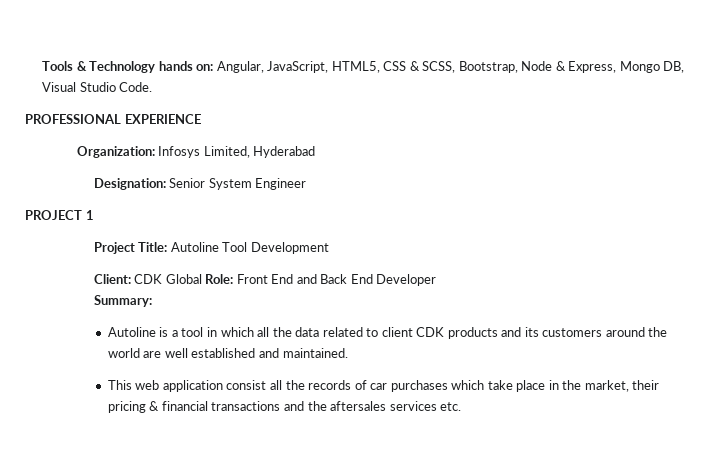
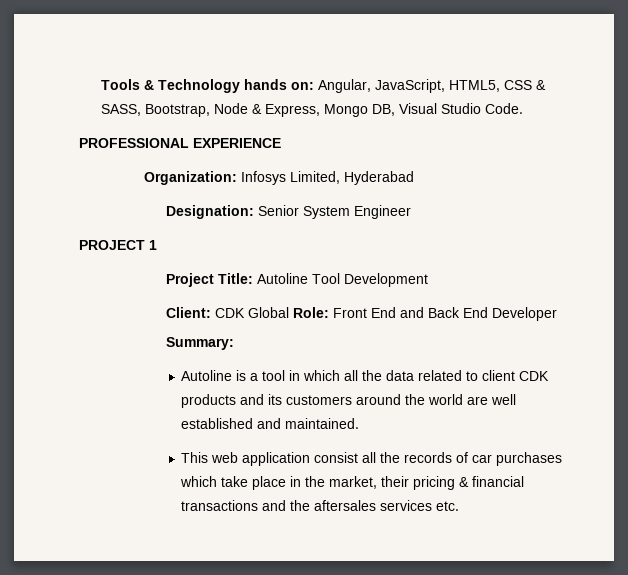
[422,61,456,73] SCSS, -> [100,104,141,116] SASS,

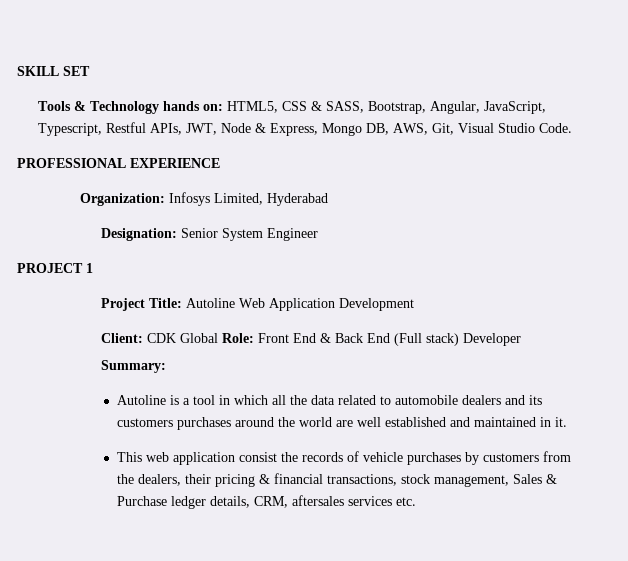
(100, 84) none -> [17,66,90,76] SKILL SET //
[317,79,445,93] Angular, JavaScript, -> (224, 107) none
(210, 110) none -> [430,101,547,114] [38,122,218,136] Angular, JavaScript, Typescript, Restful APIs, JWT,
(395, 110) none -> [393,123,455,135] AWS, Git,
[312,273,341,284] Tool -> [239,298,336,311] Web Application
[400,307,425,318] and -> [320,333,332,343] &
(489, 312) none -> [394,333,460,346] (Full stack)
[482,370,550,381] [181,394,237,408] client CDK products -> [394,395,501,405] automobile dealers
(353, 400) none -> [176,417,231,430] purchases
[285,418,360,429] maintained. -> [473,417,567,427] maintained in it.
[362,452,377,463] all -> (277, 457) none
[472,452,563,466] [180,476,525,490] [181,500,311,511] car purchases which take place in the market, their pricing & financial transactions and the -> [362,451,571,465] [116,473,557,487] [116,496,288,509] vehicle purchases by customers from the dealers, their pricing & financial transactions, stock management, Sales & Purchase ledger details, CRM,

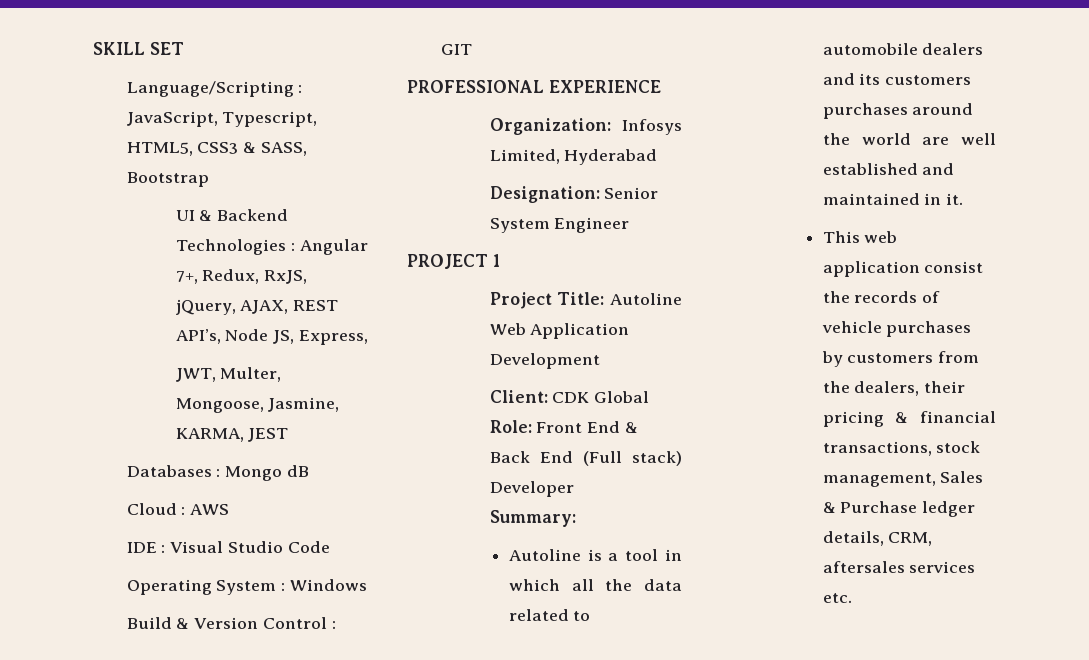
[38,101,547,114] [38,122,573,136] Tools & Technology hands on: HTML5, CSS & SASS, Bootstrap, Angular, JavaScript, Typescript, Restful APIs, JWT, Node & Express, Mongo DB, AWS, Git, Visual Studio Code. -> [126,81,303,97] [126,111,318,127] [126,142,307,156] [126,172,209,187] [175,209,288,221] [175,239,368,255] [175,269,307,284] [175,299,338,315] [175,329,368,345] [175,367,282,382] [175,397,340,413] [175,428,289,442] [126,465,309,481] [126,503,230,515] [126,541,330,553] [126,579,367,595] [126,617,336,629] [440,44,472,55] Language/Scripting : JavaScript, Typescript, HTML5, CSS3 & SASS, Bootstrap // UI & Backend Technologies : Angular 7+, Redux, RxJS, jQuery, AJAX, REST API’s, Node JS, Express, // JWT, Multer, Mongoose, Jasmine, KARMA, JEST // Databases : Mongo dB // Cloud : AWS // IDE : Visual Studio Code // Operating System : Windows // Build & Version Control : GIT

